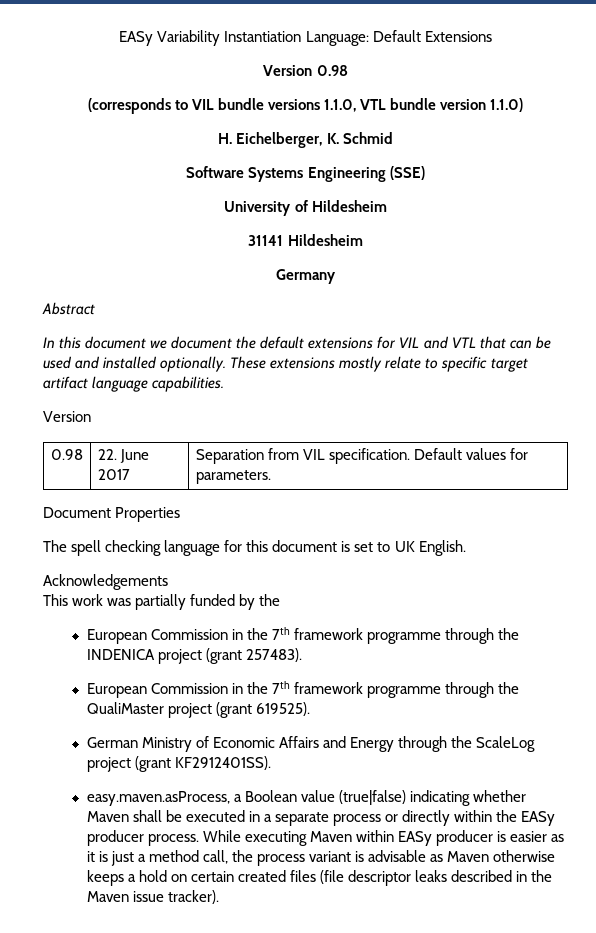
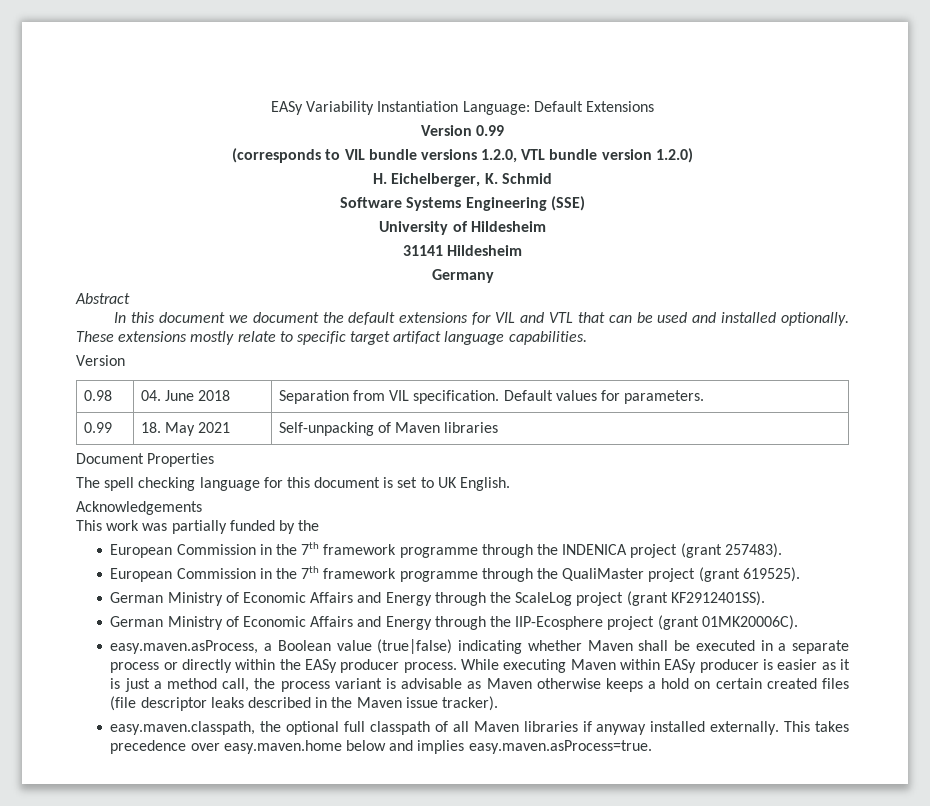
[316,65,348,76] 0.98 -> [476,125,505,136] 0.99
[324,99,357,112] 1.1.0, -> [481,149,518,163] 1.2.0,
[490,98,524,112] 1.1.0) -> [655,148,693,163] 1.2.0)
[97,449,149,463] [97,469,130,480] 22. June 2017 -> [140,390,231,401] 04. June 2018
(271, 477) none -> [83,422,112,433] [140,422,231,436] [278,422,499,436] // 0.99 | 18. May 2021 | Self-unpacking of Maven libraries
(271, 763) none -> [110,615,798,630] // German Ministry of Economic Affairs and Energy through the IIP-Ecosphere project (grant 01MK20006C).
(219, 897) none -> [110,721,849,735] [110,740,652,754] // easy.maven.classpath, the optional full classpath of all Maven libraries if anyway installed externally. This takes precedence over easy.maven.home below and implies easy.maven.asProcess=true.

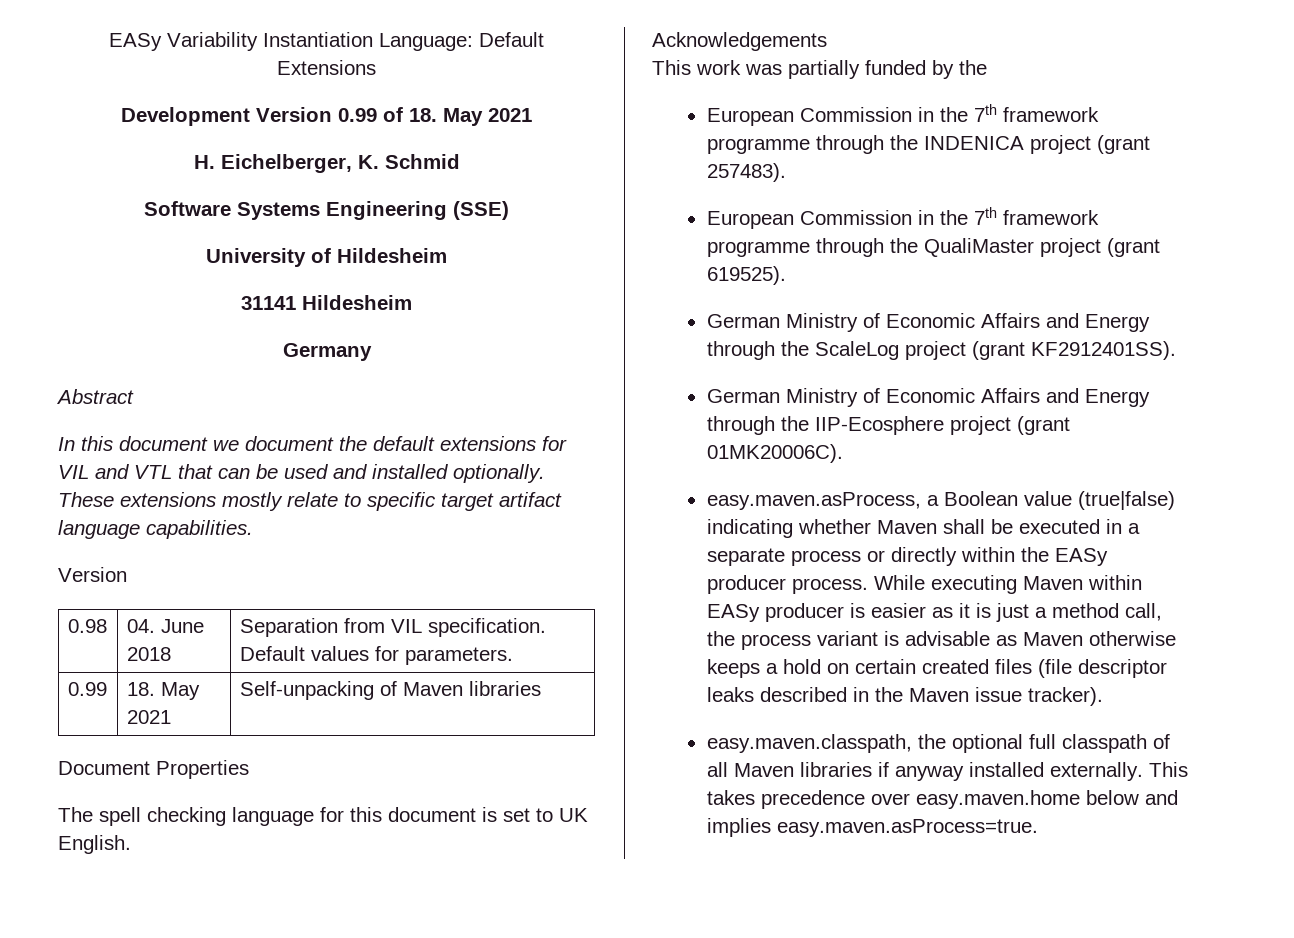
(654, 106) none -> [121,107,250,126] Development
[232,148,693,163] // (corresponds to VIL bundle versions 1.2.0, VTL bundle version 1.2.0) -> [383,107,532,126] of 18. May 2021

